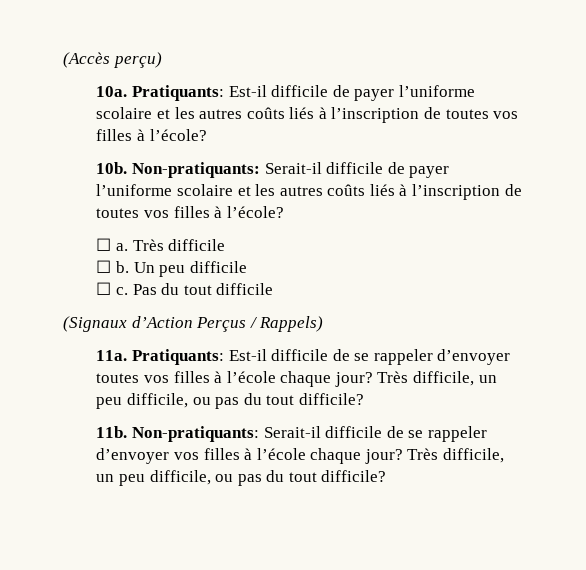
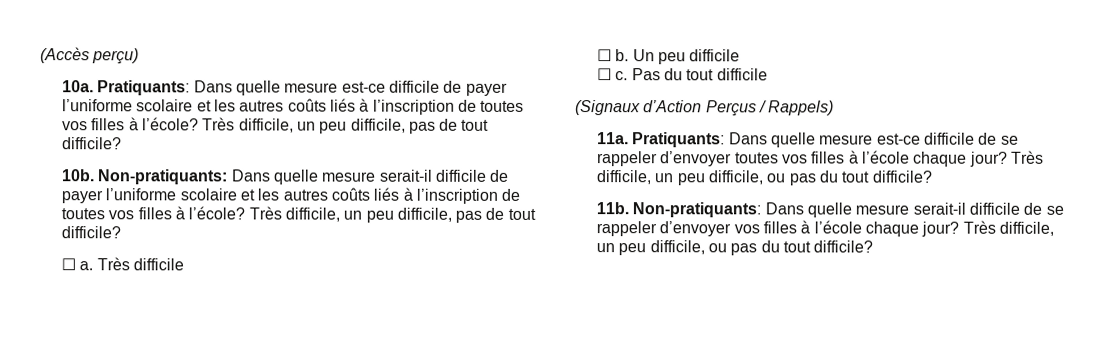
[228,85,267,97] Est-il -> [193,80,386,96] Dans quelle mesure est-ce
[96,162,322,178] // 10b. Non-pratiquants: Serait-il -> [202,117,490,134] [61,137,122,150] [60,169,433,185] Très difficile, un peu difficile, pas de tout difficile? // 10b. Non-pratiquants: Dans quelle mesure serait-il
(284, 212) none -> [248,206,536,223] [60,226,121,239] Très difficile, un peu difficile, pas de tout difficile?
[228,349,267,361] Est-il -> [728,132,921,148] Dans quelle mesure est-ce
[263,426,321,438] Serait-il -> [764,202,966,218] Dans quelle mesure serait-il

